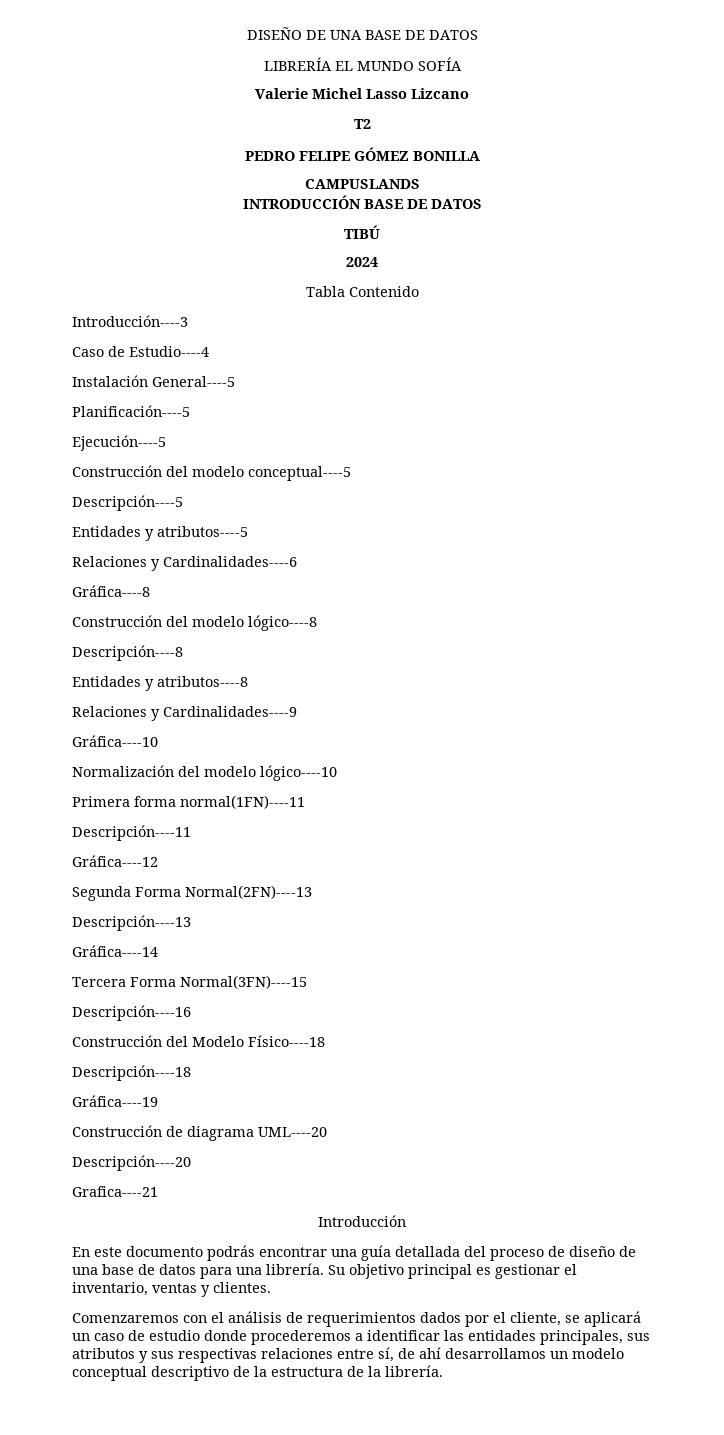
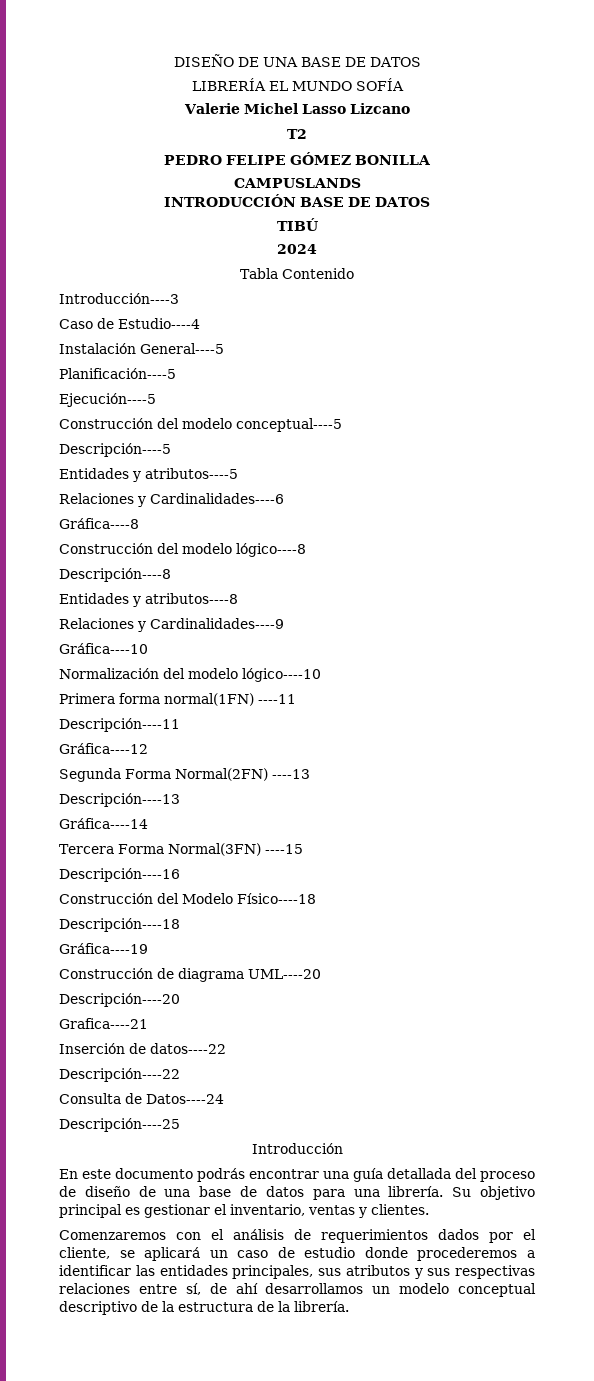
[180,795,305,809] normal(1FN)----11 -> [164,693,296,706] normal(1FN) ----11
[185,885,312,899] Normal(2FN)----13 -> [175,768,310,781] Normal(2FN) ----13
[180,975,307,989] Normal(3FN)----15 -> [167,843,303,856] Normal(3FN) ----15
(158, 1191) none -> [59,1043,226,1054] [59,1068,180,1082] [59,1093,224,1104] [59,1118,180,1132] // Inserción de datos----22 // Descripción----22 // Consulta de Datos----24 // Descripción----25

